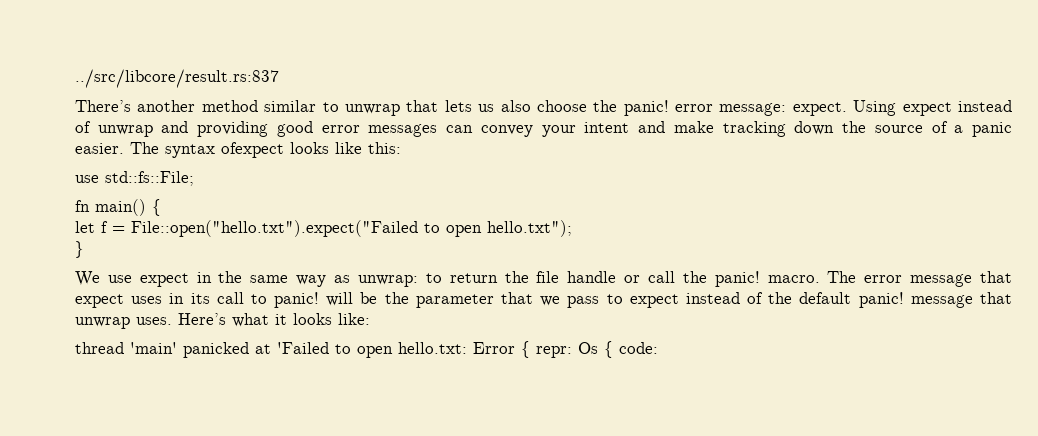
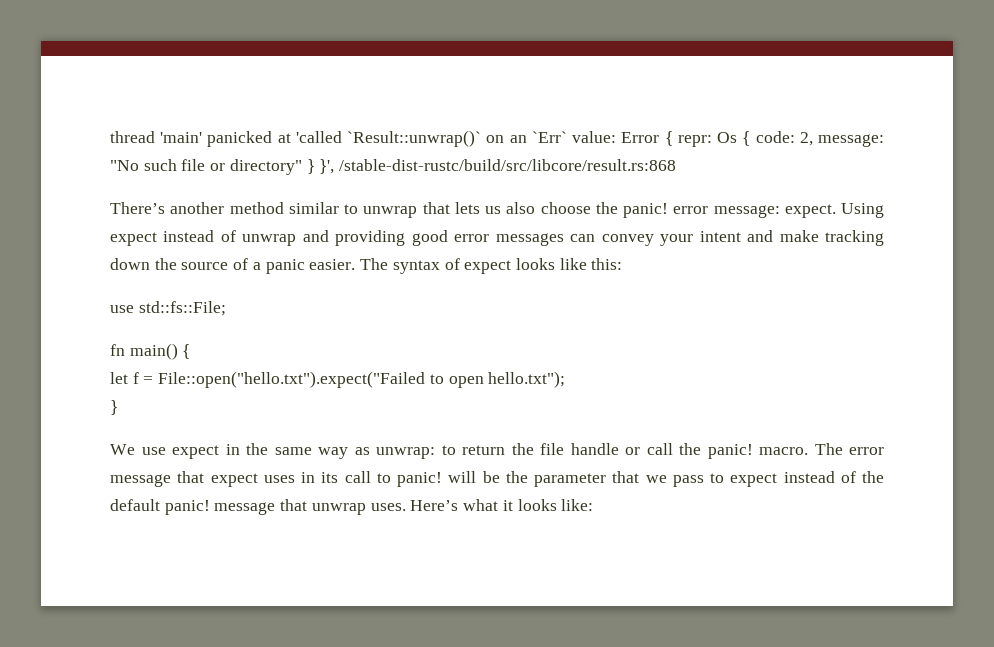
[75,69,279,88] ../src/libcore/result.rs:837 -> [110,130,885,147] [110,159,677,175] thread 'main' panicked at 'called `Result::unwrap()` on an `Err` value: Error { repr: Os { code: 2, message: "No such file or directory" } }', /stable-dist-rustc/build/src/libcore/result.rs:868
[221,142,284,158] ofexpect -> [444,258,512,274] of expect
[75,341,658,358] // thread 'main' panicked at 'Failed to open hello.txt: Error { repr: Os { code: -> (594, 505) none

